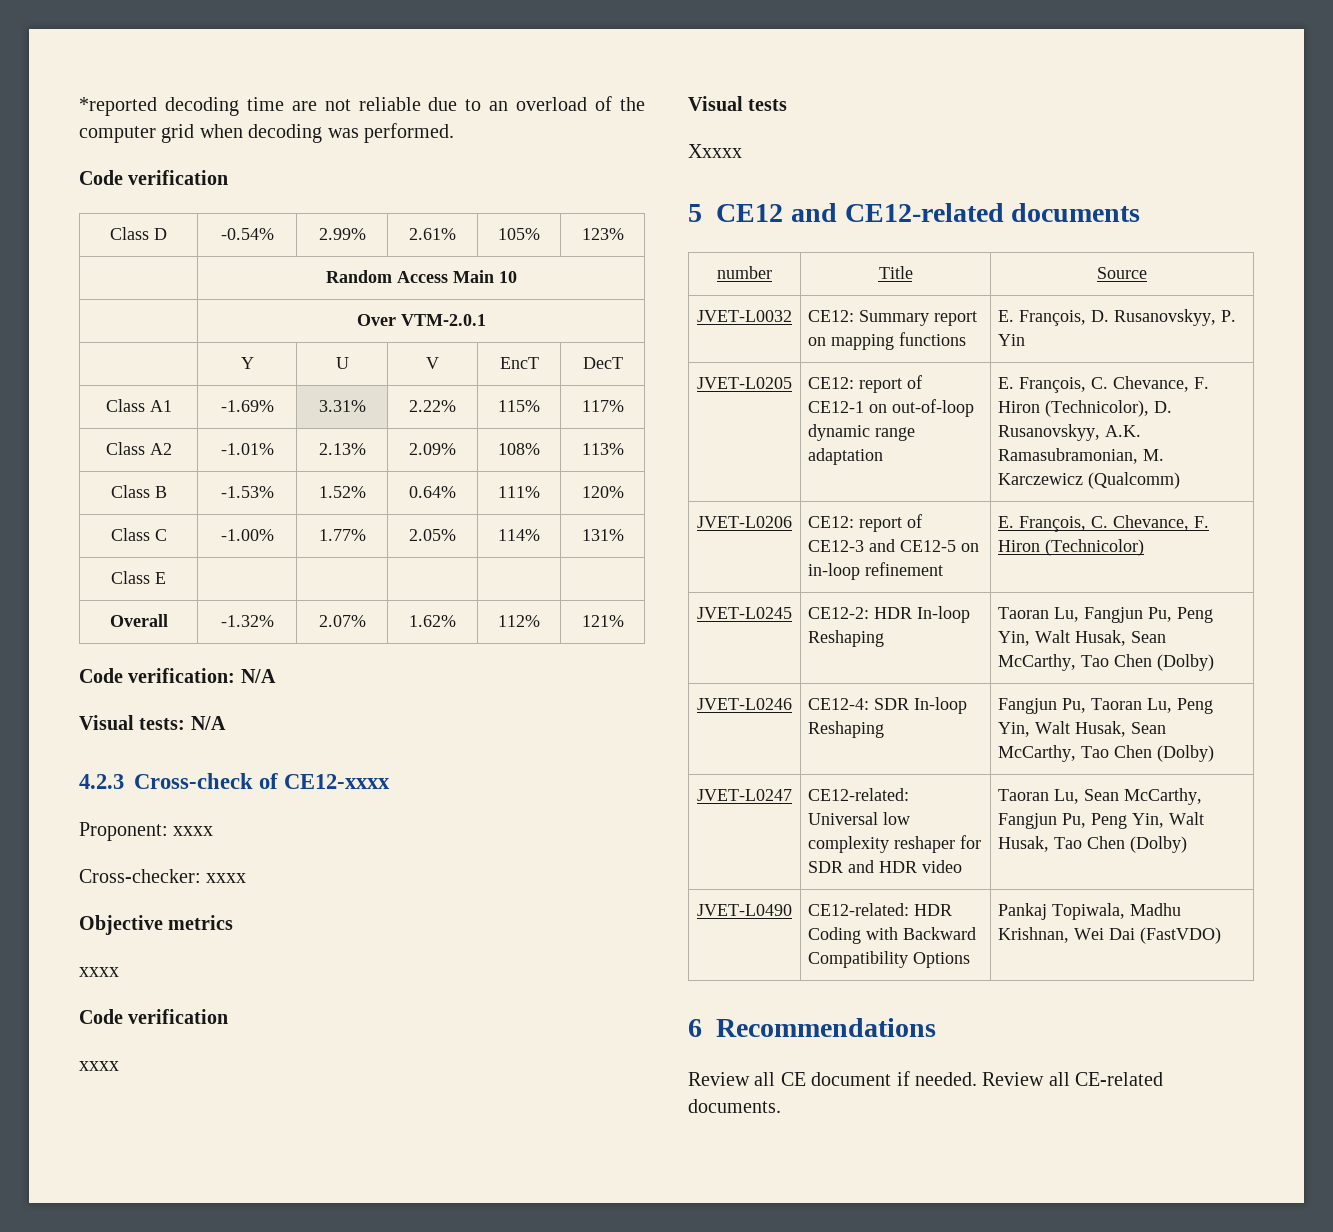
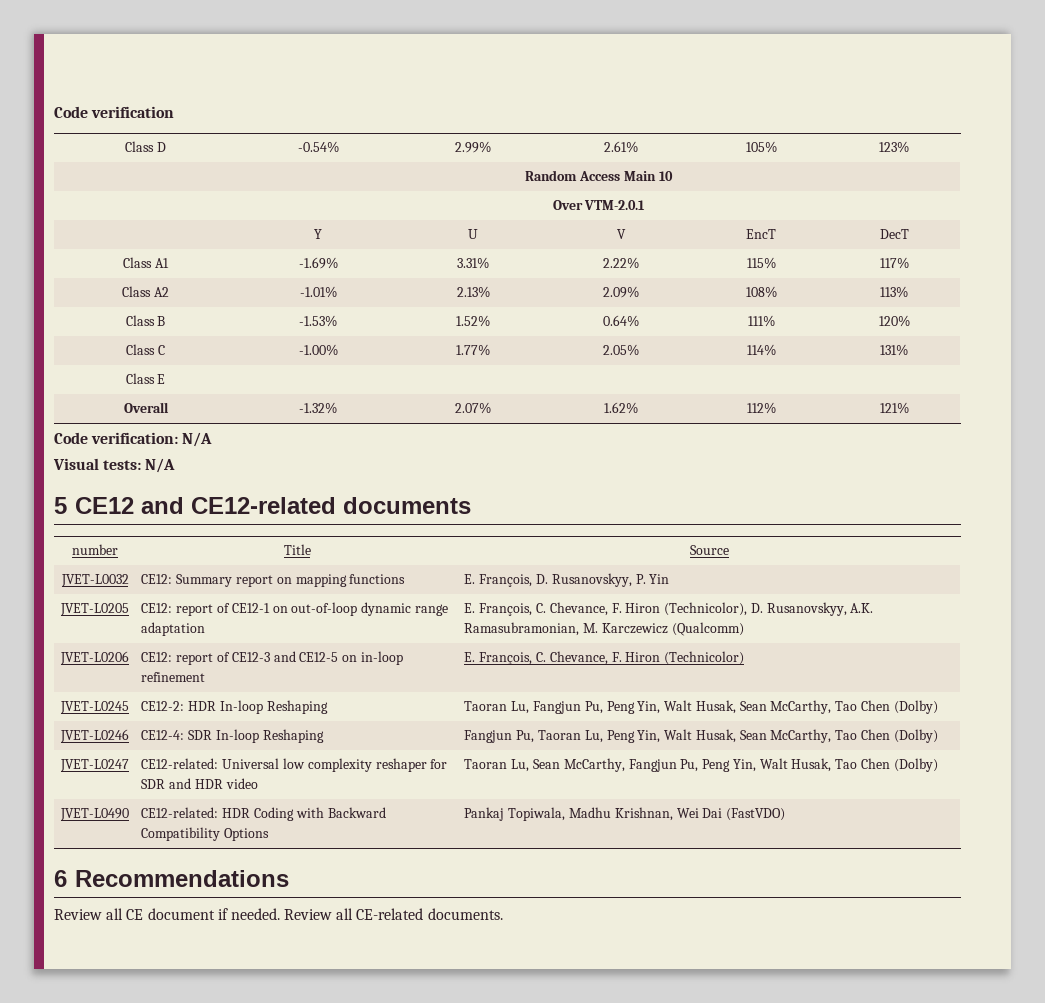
[79,96,646,116] [79,123,454,143] *reported decoding time are not reliable due to an overload of the computer grid when decoding was performed. // -> (54, 112) none
[79,773,391,789] [79,822,214,841] [79,869,247,883] [79,915,234,935] [79,967,119,977] [79,1009,229,1024] [79,1061,119,1071] [688,96,788,111] [688,144,742,158] // 4.2.3 Cross-check of CE12-xxxx // Proponent: xxxx // Cross-checker: xxxx // Objective metrics // xxxx // Code verification // xxxx // Visual tests // Xxxxx -> (176, 465) none

